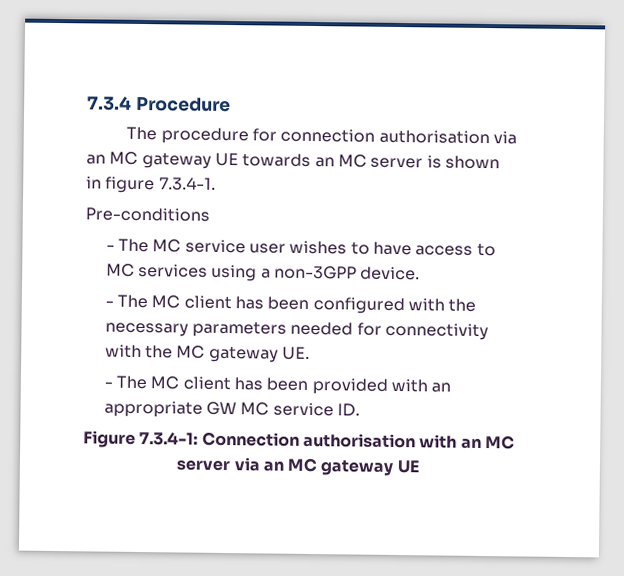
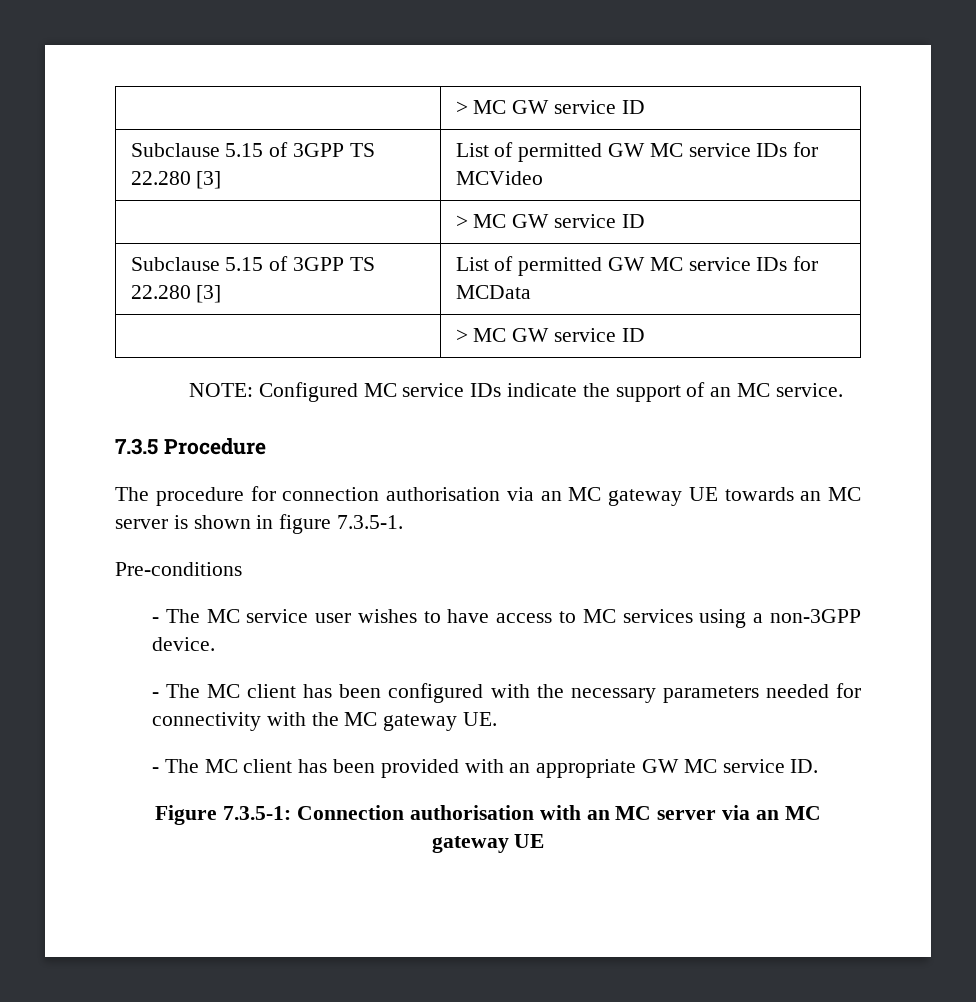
[87,95,132,111] 7.3.4 -> [455,100,645,114] [130,142,375,157] [130,171,222,189] [455,142,819,162] [455,171,543,185] [455,214,645,228] [130,256,375,271] [130,285,222,303] [455,256,819,276] [455,285,531,299] [455,328,645,342] [188,382,843,402] [115,438,158,455] | > MC GW service ID // Subclause 5.15 of 3GPP TS 22.280 [3] | List of permitted GW MC service IDs for MCVideo // | > MC GW service ID // Subclause 5.15 of 3GPP TS 22.280 [3] | List of permitted GW MC service IDs for MCData // | > MC GW service ID // NOTE: Configured MC service IDs indicate the support of an MC service. // 7.3.5
[158,177,216,191] 7.3.4-1. -> [337,515,404,529] 7.3.5-1.
[139,430,199,446] 7.3.4-1: -> [223,806,292,820] 7.3.5-1:

